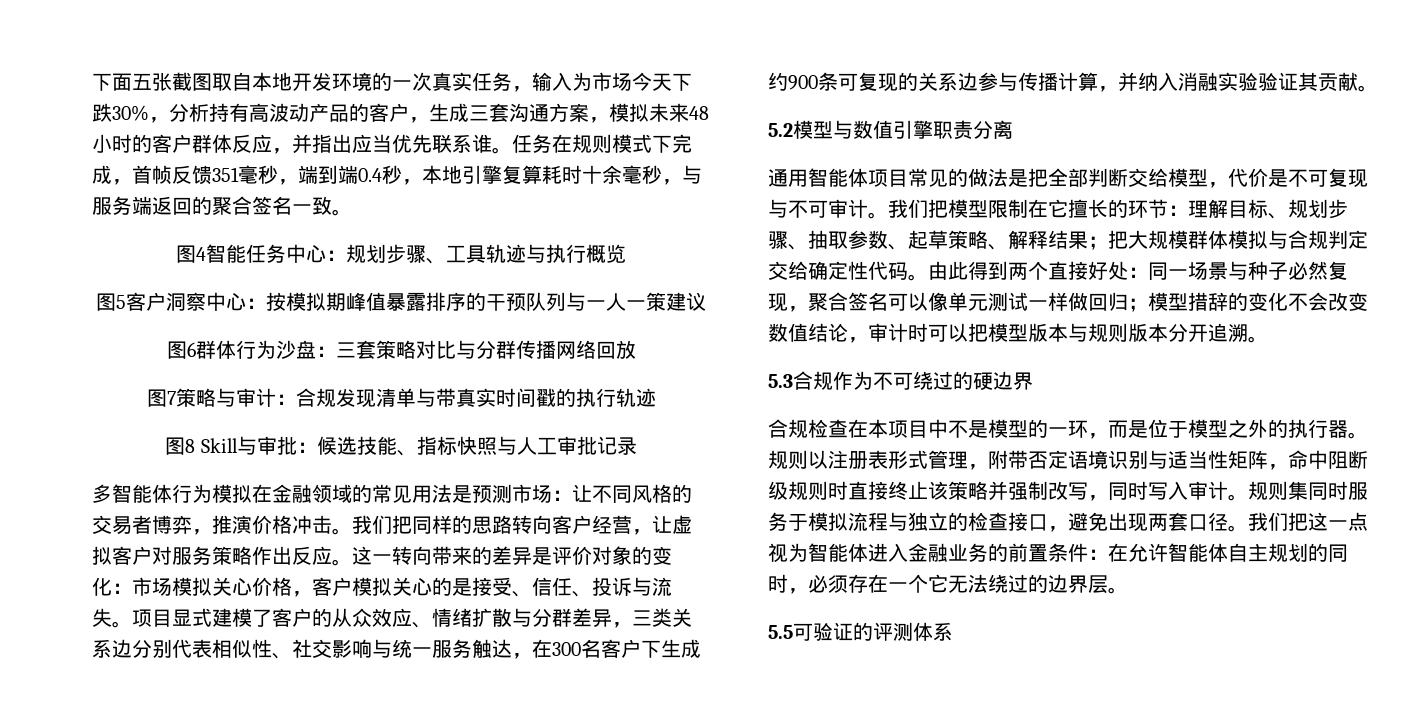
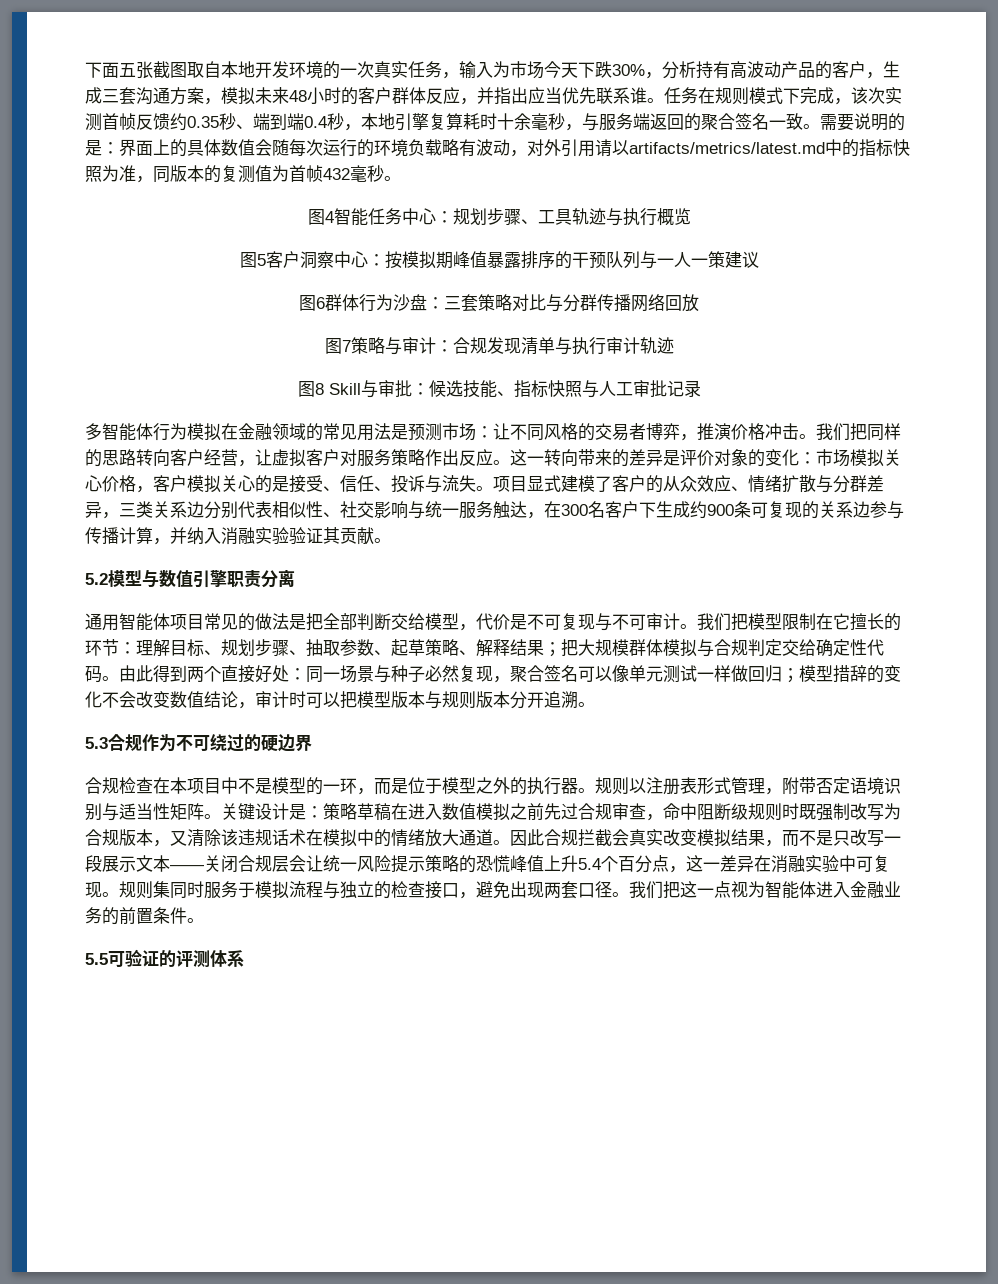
[132,165,298,185] 首帧反馈351毫秒， -> [851,87,902,104] [85,113,253,131] 该次实测首帧反馈约0.35秒、
(352, 212) none -> [820,113,905,131] [85,139,910,157] [85,165,401,183] 需要说明的是：界面上的具体数值会随每次运行的环境负载略有波动，对外引用请以artifacts/metrics/latest.md中的指标快照为准，同版本的复测值为首帧432毫秒。
[435,388,616,407] 带真实时间戳的执行 -> [571,337,640,355] 执行审计
(1268, 459) none -> [204,803,646,821] 。关键设计是：策略草稿在进入数值模拟之前先过合规审查
[848,481,1228,501] 直接终止该策略并强制改写，同时写入审计 -> [799,803,901,821] [85,829,901,847] [85,855,890,873] [85,882,102,898] 既强制改写为合规版本，又清除该违规话术在模拟中的情绪放大通道。因此合规拦截会真实改变模拟结果，而不是只改写一段展示文本——关闭合规层会让统一风险提示策略的恐慌峰值上升5.4个百分点，这一差异在消融实验中可复现
[1088,543,1348,562] [768,574,1108,594] ：在允许智能体自主规划的同时，必须存在一个它无法绕过的边界层 -> (187, 915) none

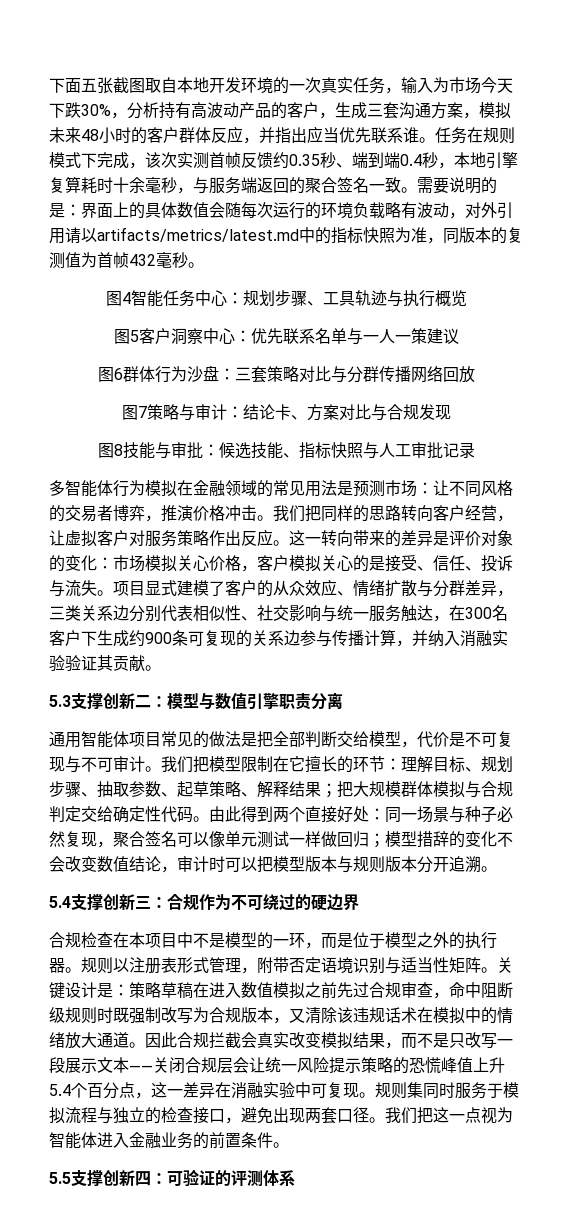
[384,251,640,269] 按模拟期峰值暴露排序的干预队列 -> [250,328,347,344] 优先联系名单
[452,337,674,355] 合规发现清单与执行审计轨迹 -> [242,404,451,421] 结论卡、方案对比与合规发现
[328,383,361,395] Skill -> [122,442,155,459] 技能
[85,573,108,585] 5.2 -> [49,692,167,710] 5.3支撑创新二：
[85,737,108,749] 5.3 -> [49,893,167,911] 5.4支撑创新三：
(108, 959) none -> [71,1169,167,1187] 支撑创新四：

